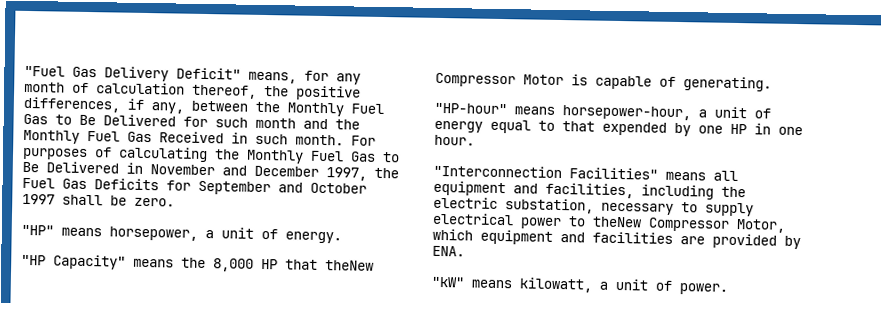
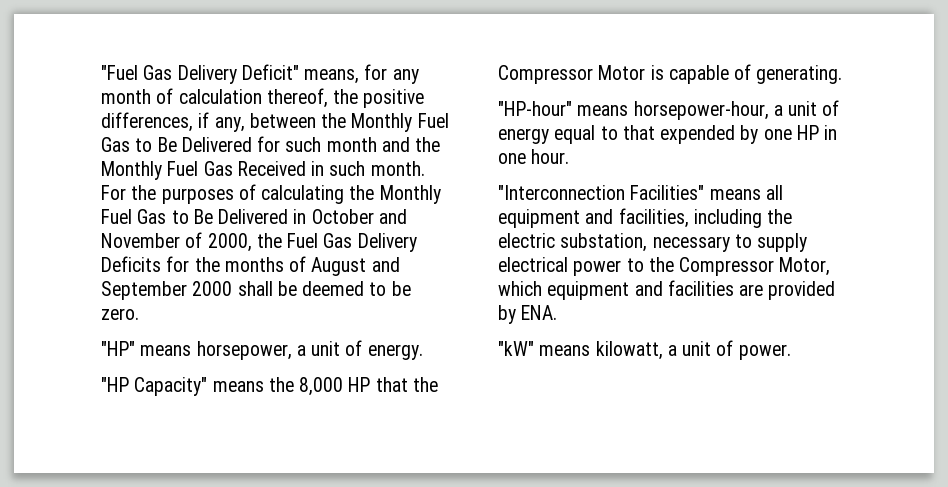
(376, 140) none -> [131,185,157,200] the
[150,164,367,181] November and December 1997, -> [311,209,407,224] [101,232,252,252] October and November of 2000,
(87, 184) none -> [357,233,417,252] Delivery
[198,180,367,196] [22,193,103,206] September and October 1997 shall -> [194,256,400,276] [101,281,387,300] the months of August and September 2000 shall be deemed to
[325,260,374,271] theNew -> [412,377,438,392] the
[592,216,642,228] theNew -> [648,257,674,272] the

